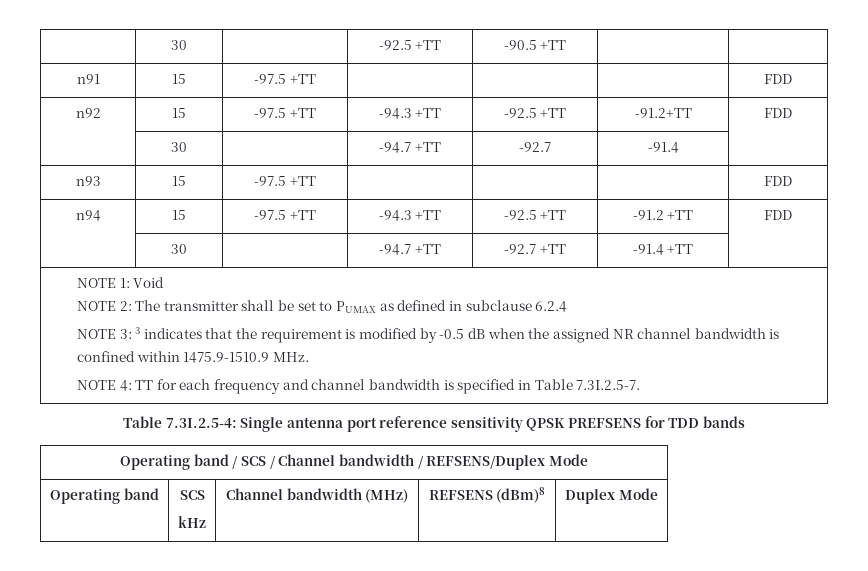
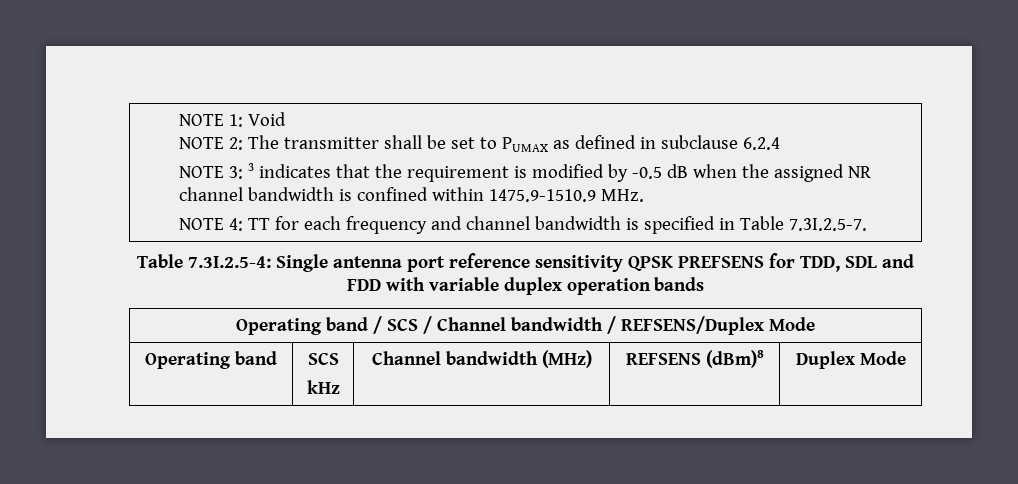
[171,40,187,50] [378,40,442,50] [503,40,567,50] [76,74,100,84] [172,74,186,84] [254,74,316,84] [764,74,792,84] [75,108,101,118] [172,108,186,118] [254,108,316,118] [378,108,442,119] [503,108,567,118] [634,108,692,118] [764,108,792,118] [171,142,187,152] [379,142,441,153] [519,142,551,152] [647,142,679,153] [75,176,101,186] [172,176,186,186] [254,176,316,186] [764,176,792,186] [75,210,101,221] [172,210,186,220] [254,210,316,220] [378,210,442,221] [503,210,567,220] [632,210,694,220] [764,210,792,220] [171,244,187,254] [379,244,441,255] [504,244,566,254] [632,244,694,255] | 30 | | -92.5 +TT | -90.5 +TT | | // n91 | 15 | -97.5 +TT | | | | FDD // n92 | 15 | -97.5 +TT | -94.3 +TT | -92.5 +TT | -91.2+TT | FDD // | 30 | | -94.7 +TT | -92.7 | -91.4 | // n93 | 15 | -97.5 +TT | | | | FDD // n94 | 15 | -97.5 +TT | -94.3 +TT | -92.5 +TT | -91.2 +TT | FDD // | 30 | | -94.7 +TT | -92.7 +TT | -91.4 +TT | // -> (179, 120) none
[668,418,700,428] TDD -> [799,254,914,272] [346,277,651,295] TDD, SDL and FDD with variable duplex operation

